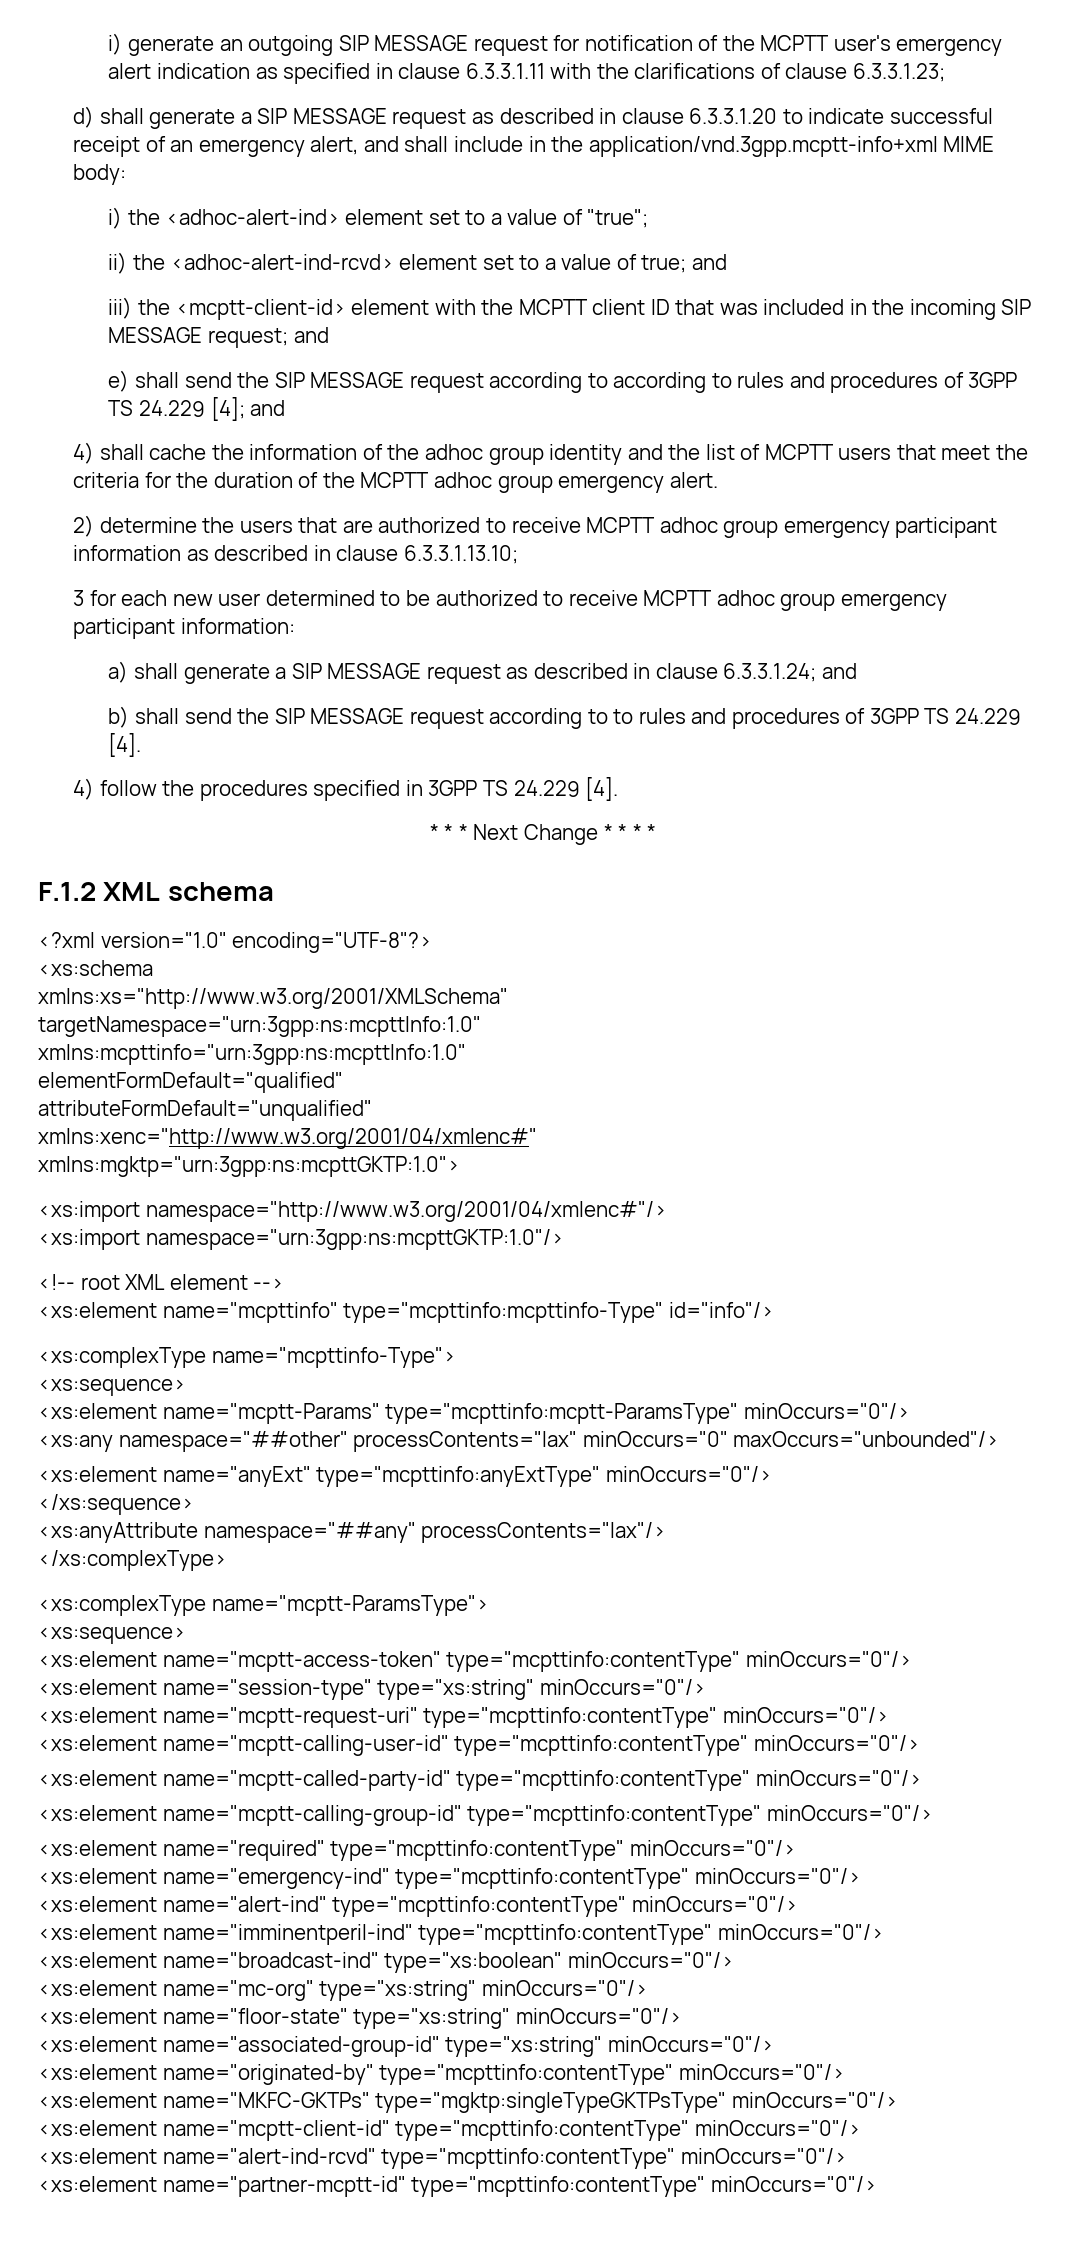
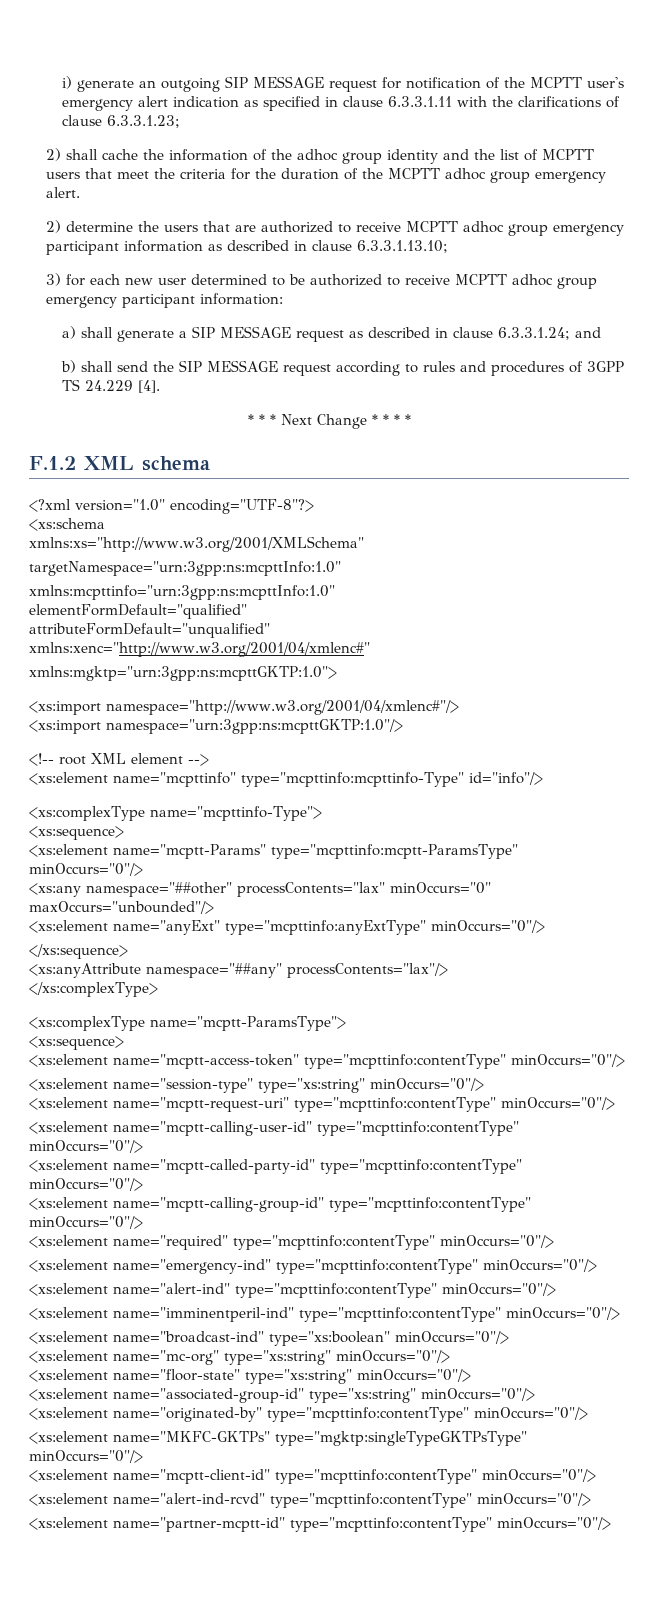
[73,106,993,129] [73,136,995,157] [73,164,127,185] [108,207,649,229] [108,252,727,274] [108,297,1032,320] [108,327,329,348] [108,370,1018,393] [108,397,286,421] [73,442,95,464] d) shall generate a SIP MESSAGE request as described in clause 6.3.3.1.20 to indicate successful receipt of an emergency alert, and shall include in the application/vnd.3gpp.mcptt-info+xml MIME body: // i) the <adhoc-alert-ind> element set to a value of "true"; // ii) the <adhoc-alert-ind-rcvd> element set to a value of true; and // iii) the <mcptt-client-id> element with the MCPTT client ID that was included in the incoming SIP MESSAGE request; and // e) shall send the SIP MESSAGE request according to according to rules and procedures of 3GPP TS 24.229 [4]; and // 4) -> [45,148,61,161] 2)
[73,590,85,606] 3 -> [45,273,61,286] 3)
[613,709,634,724] to -> (419, 368) none
[73,777,619,801] // 4) follow the procedures specified in 3GPP TS 24.229 [4]. -> (161, 386) none

